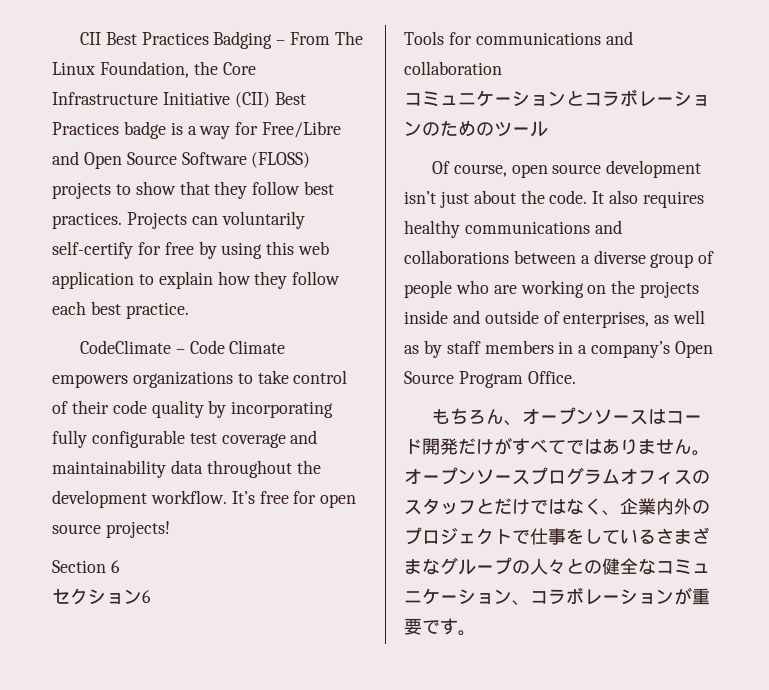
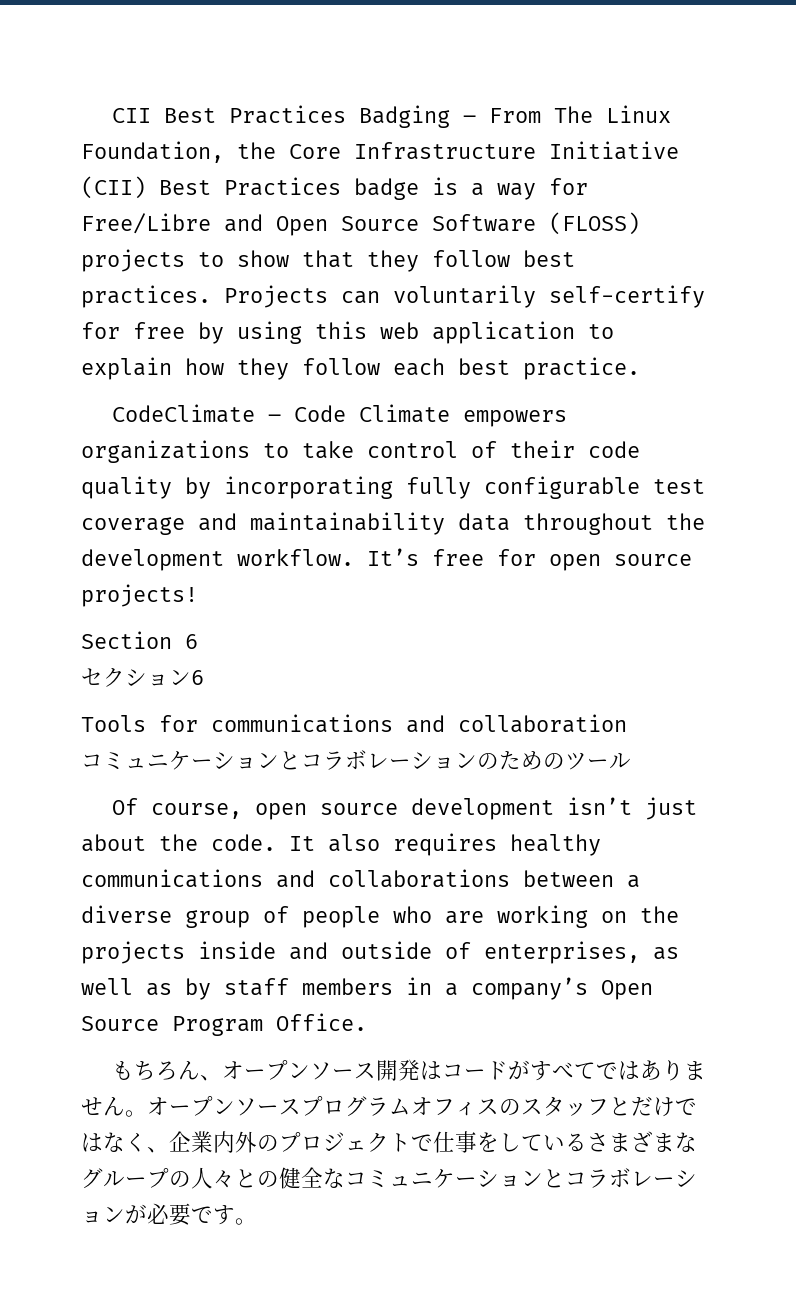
(648, 417) none -> [375,1059,420,1081] 開発
[422,438,494,455] 開発だけ -> (508, 1070) none
[512,600,530,606] 、 -> [543,1169,565,1188] と
[692,588,710,605] 重 -> [147,1203,170,1224] 必

